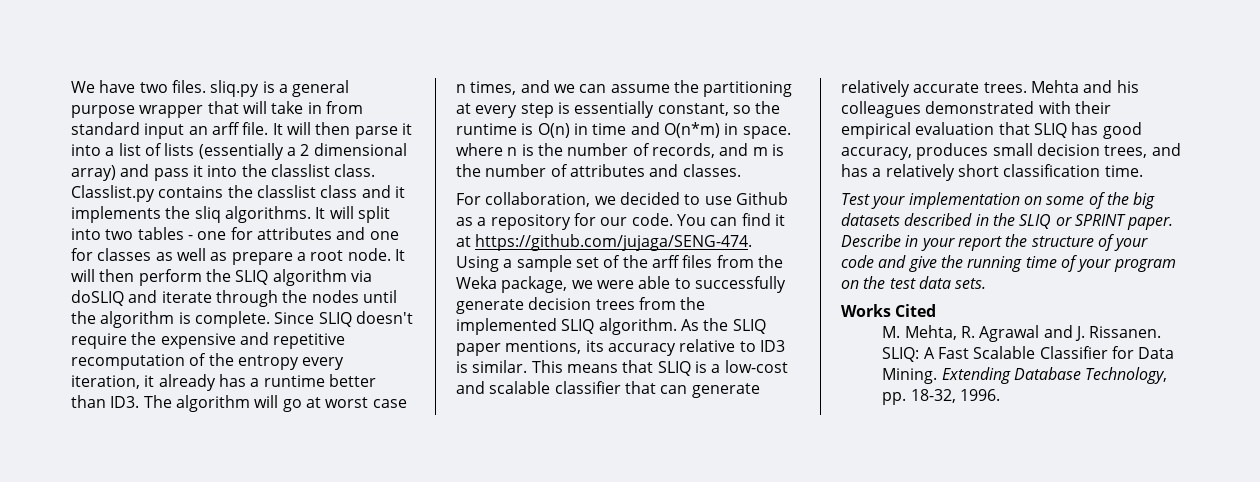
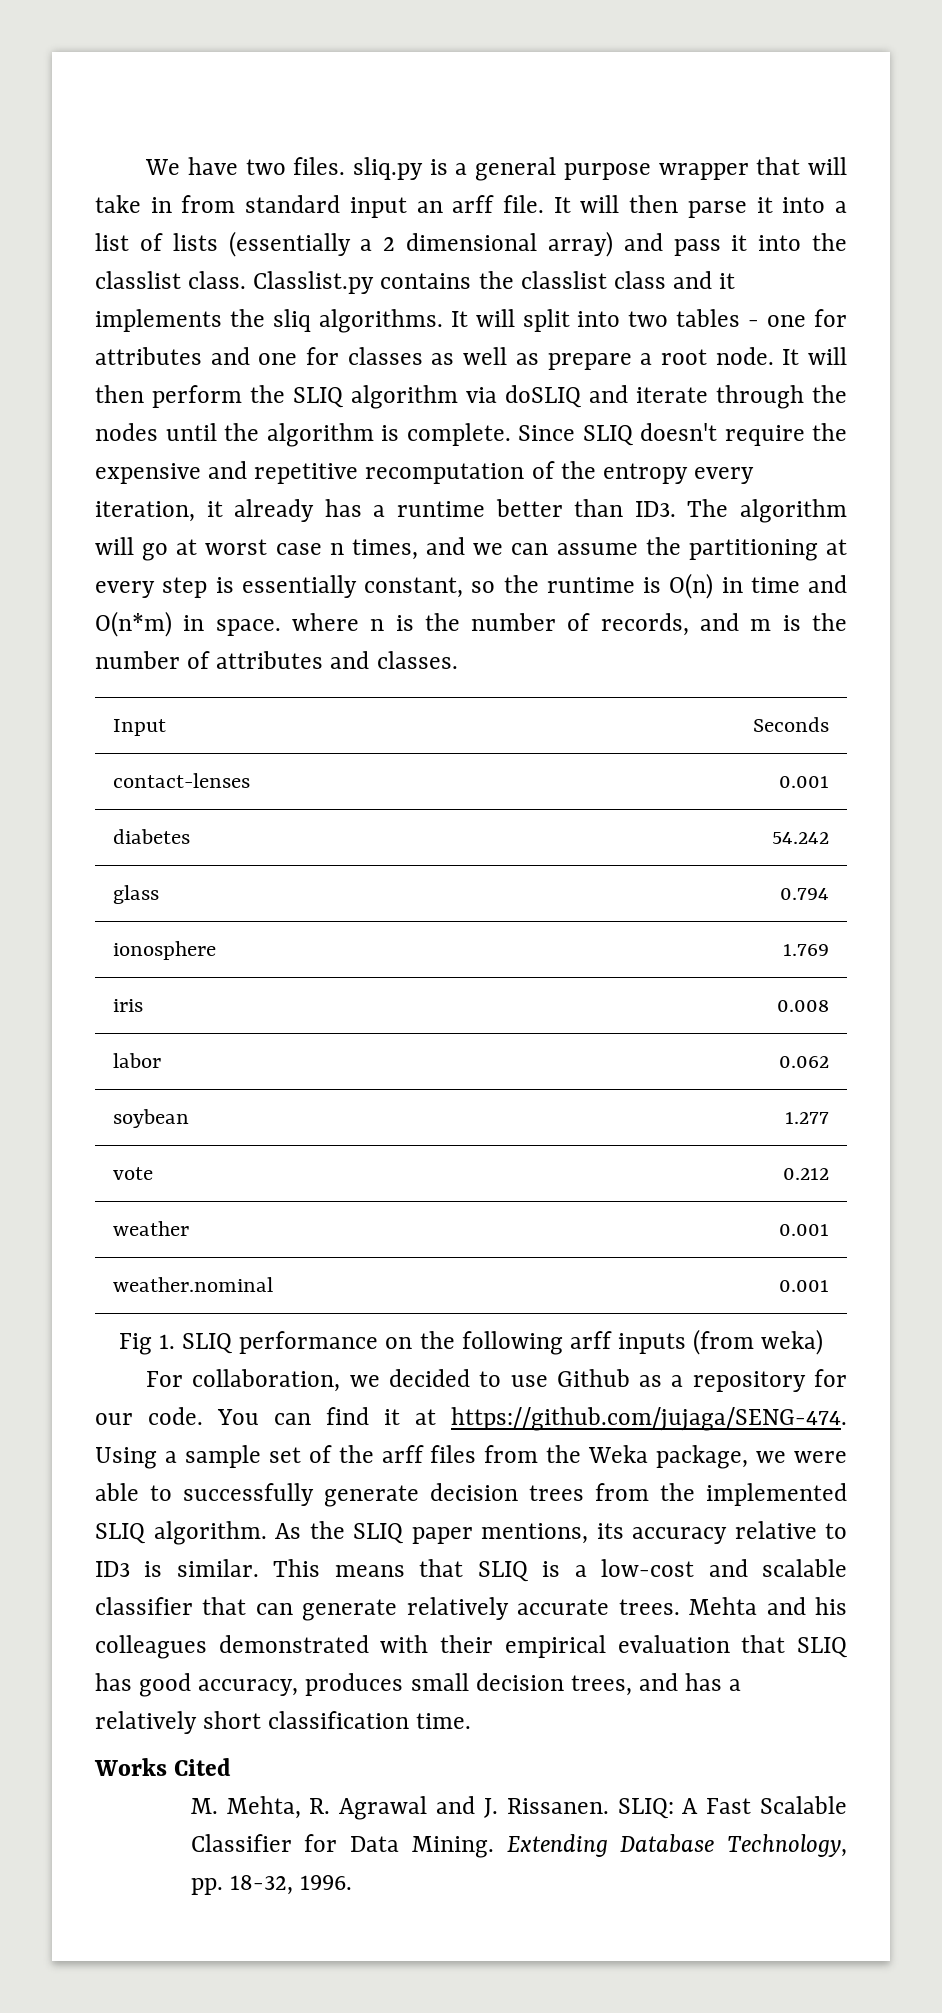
(741, 170) none -> [113,719,167,736] [752,717,829,732] [113,773,251,788] [778,776,829,788] [113,829,191,844] [771,832,829,844] [113,885,160,904] [779,888,829,900] [113,941,217,960] [782,944,829,956] [113,999,144,1012] [776,1000,829,1012] [113,1053,162,1068] [778,1056,829,1068] [113,1109,190,1128] [784,1112,829,1124] [113,1167,154,1180] [782,1168,829,1180] [113,1221,190,1236] [778,1224,829,1236] [113,1277,274,1292] [778,1280,829,1292] [118,1329,824,1355] // Input | Seconds // contact-lenses | 0.001 // diabetes | 54.242 // glass | 0.794 // ionosphere | 1.769 // iris | 0.008 // labor | 0.062 // soybean | 1.277 // vote | 0.212 // weather | 0.001 // weather.nominal | 0.001 // Fig 1. SLIQ performance on the following arff inputs (from weka)
[841,192,1156,209] [841,213,1174,230] [841,234,1149,251] [841,255,1176,272] [841,276,987,289] // Test your implementation on some of the big datasets described in the SLIQ or SPRINT paper. Describe in your report the structure of your code and give the running time of your program on the test data sets. -> (472, 1721) none

